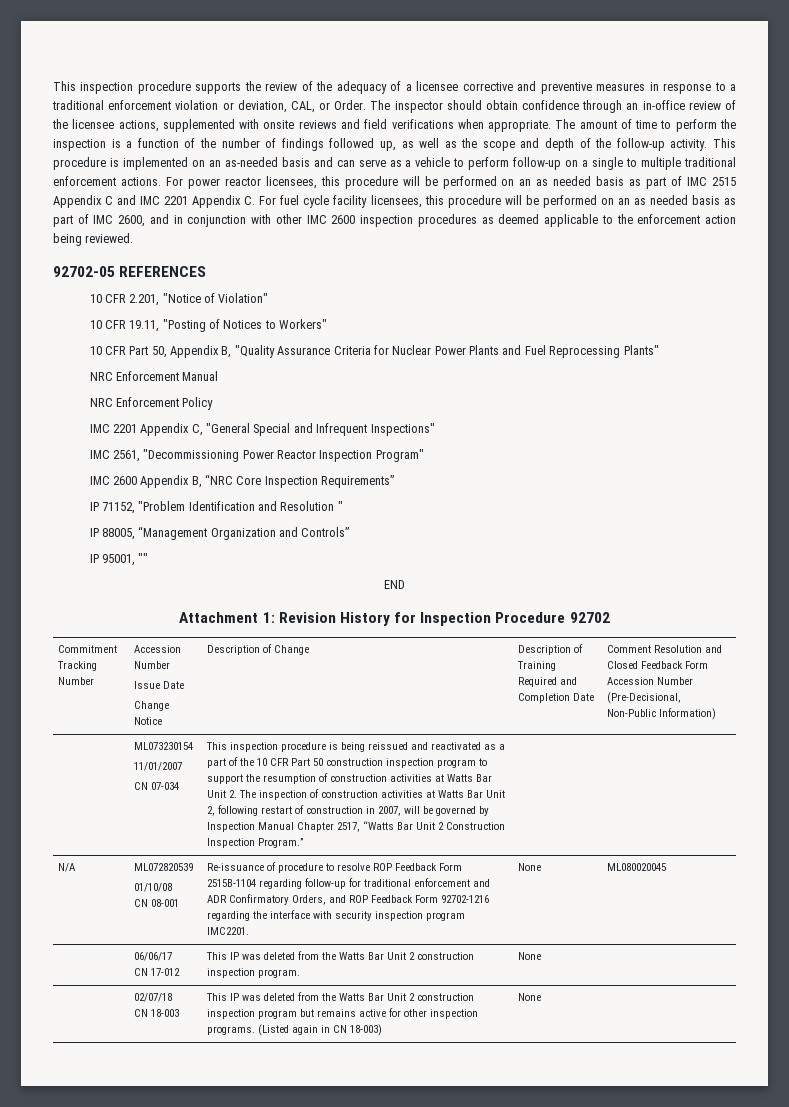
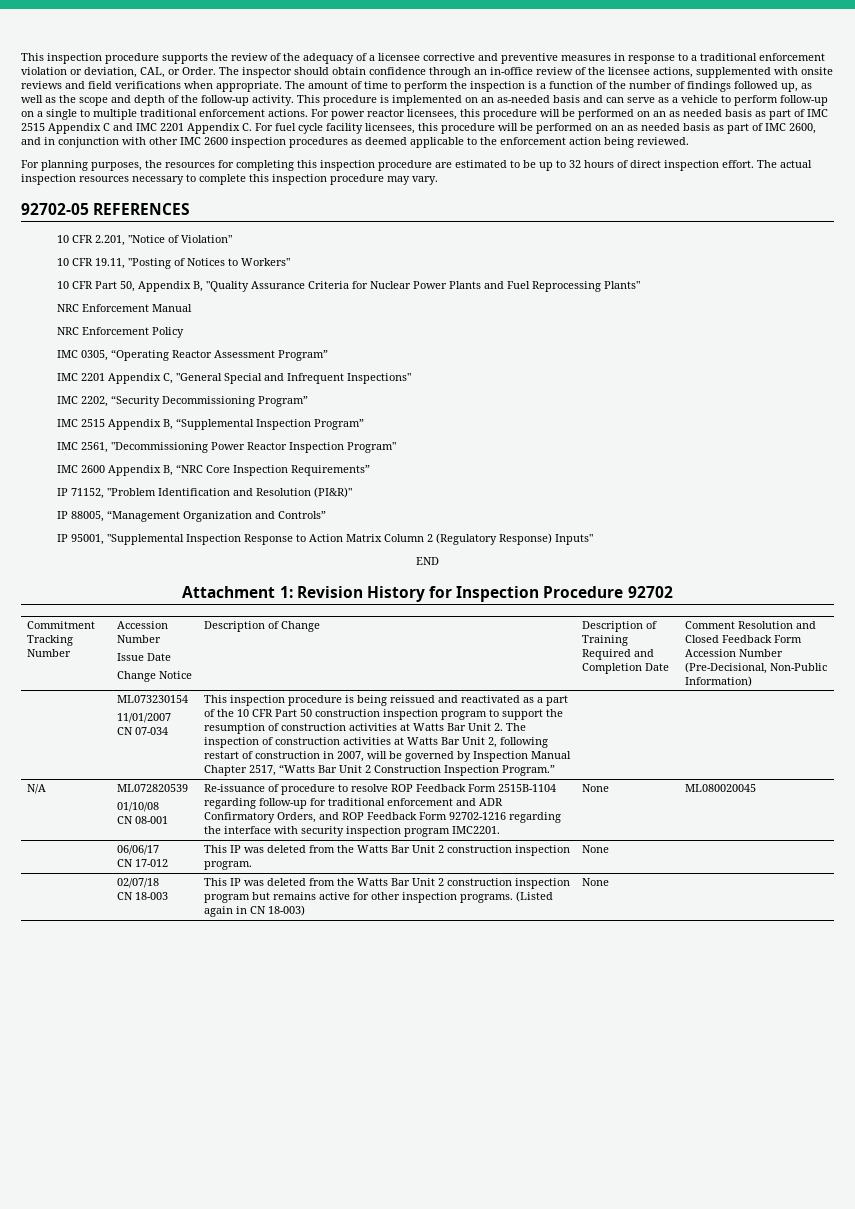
(134, 238) none -> [21,160,812,171] [21,174,438,185] // For planning purposes, the resources for completing this inspection procedure are estimated to be up to 32 hours of direct inspection effort. The actual inspection resources necessary to complete this inspection procedure may vary.
(214, 403) none -> [56,349,328,361] // IMC 0305, “Operating Reactor Assessment Program”
(435, 429) none -> [56,395,308,407] [56,418,364,430] // IMC 2202, “Security Decommissioning Program” // IMC 2515 Appendix B, “Supplemental Inspection Program”
[337,501,343,511] " -> [313,487,352,498] (PI&R)"
[138,553,149,563] "" -> [106,533,593,545] "Supplemental Inspection Response to Action Matrix Column 2 (Regulatory Response) Inputs"

